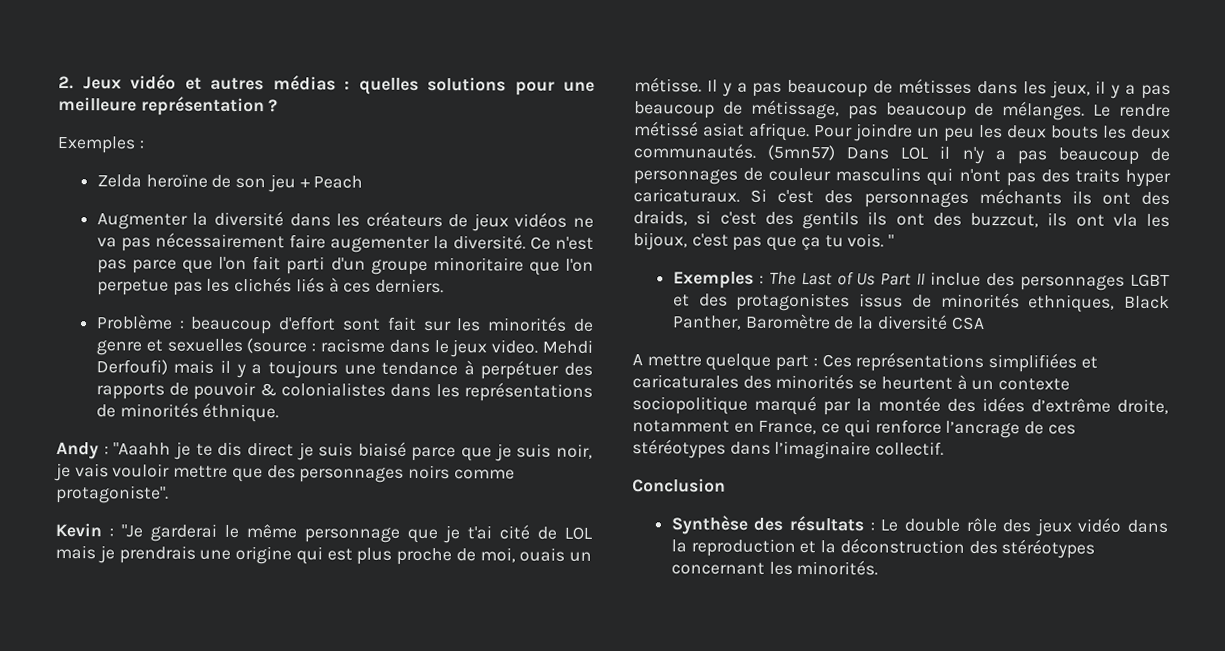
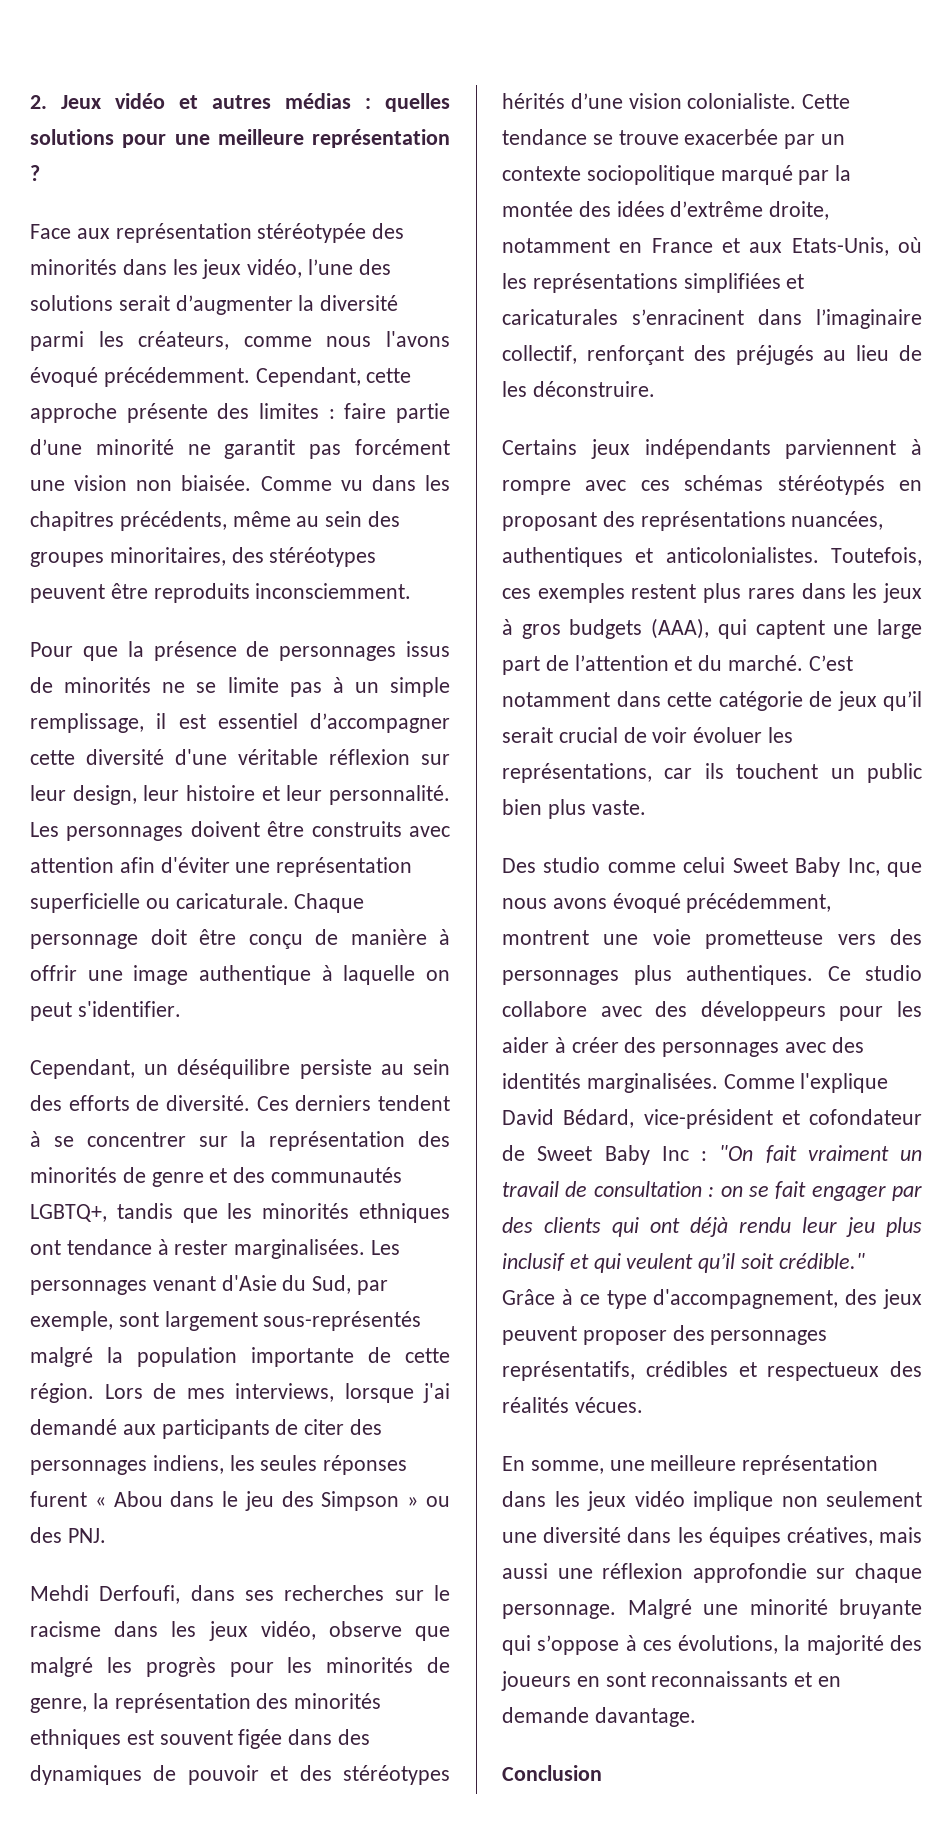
[57,135,144,154] [96,174,364,193] [96,210,595,232] [96,232,594,254] [96,256,595,276] [96,276,444,296] [95,314,595,335] [95,338,594,358] [95,359,594,380] [95,381,593,402] [95,402,280,423] [56,441,594,462] [54,462,515,483] [56,484,169,504] [55,522,593,544] [55,544,592,566] [634,77,1171,100] [634,99,1171,121] [634,121,1171,142] [633,143,1170,165] [633,167,1171,188] [633,188,1170,208] [633,210,1170,230] [633,232,895,251] [672,271,1170,291] [672,292,1170,313] [671,313,985,331] [632,352,1098,373] [632,373,968,390] Exemples : // Zelda heroïne de son jeu + Peach // Augmenter la diversité dans les créateurs de jeux vidéos ne va pas nécessairement faire augementer la diversité. Ce n'est pas parce que l'on fait parti d'un groupe minoritaire que l'on perpetue pas les clichés liés à ces derniers. // Problème : beaucoup d'effort sont fait sur les minorités de genre et sexuelles (source : racisme dans le jeux video. Mehdi Derfoufi) mais il y a toujours une tendance à perpétuer des rapports de pouvoir & colonialistes dans les représentations de minorités éthnique. // Andy : "Aaahh je te dis direct je suis biaisé parce que je suis noir, je vais vouloir mettre que des personnages noirs comme protagoniste". // Kevin : "Je garderai le même personnage que je t'ai cité de LOL mais je prendrais une origine qui est plus proche de moi, ouais un métisse. Il y a pas beaucoup de métisses dans les jeux, il y a pas beaucoup de métissage, pas beaucoup de mélanges. Le rendre métissé asiat afrique. Pour joindre un peu les deux bouts les deux communautés. (5mn57) Dans LOL il n'y a pas beaucoup de personnages de couleur masculins qui n'ont pas des traits hyper caricaturaux. Si c'est des personnages méchants ils ont des draids, si c'est des gentils ils ont des buzzcut, ils ont vla les bijoux, c'est pas que ça tu vois. " // Exemples : The Last of Us Part II inclue des personnages LGBT et des protagonistes issus de minorités ethniques, Black Panther, Baromètre de la diversité CSA // A mettre quelque part : Ces représentations simplifiées et caricaturales des minorités se heurtent à -> [30,223,405,243] [30,259,391,279] [30,295,399,315] [30,331,450,351] [30,367,412,387] [30,403,451,423] [30,439,450,459] [30,475,451,491] [30,511,401,531] [30,547,377,567] [30,583,412,603] [30,641,450,661] [30,677,450,697] [30,713,450,733] [30,749,450,765] [30,785,450,805] [30,821,450,841] [30,857,413,877] [30,893,365,913] [30,929,450,949] [30,965,451,985] [30,1001,181,1021] [30,1059,450,1079] [30,1095,450,1111] [30,1131,450,1151] [30,1167,403,1187] [30,1203,450,1223] [30,1239,401,1259] [30,1275,389,1295] [30,1311,422,1331] [30,1347,450,1367] [30,1383,450,1403] [30,1419,383,1439] [30,1455,408,1475] [30,1491,450,1511] [30,1527,106,1543] [30,1585,450,1604] [30,1621,450,1641] [30,1657,450,1677] [30,1693,382,1713] [30,1729,371,1749] [30,1765,450,1785] [502,93,851,109] [502,129,816,149] Face aux représentation stéréotypée des minorités dans les jeux vidéo, l’une des solutions serait d’augmenter la diversité parmi les créateurs, comme nous l'avons évoqué précédemment. Cependant, cette approche présente des limites : faire partie d’une minorité ne garantit pas forcément une vision non biaisée. Comme vu dans les chapitres précédents, même au sein des groupes minoritaires, des stéréotypes peuvent être reproduits inconsciemment. // Pour que la présence de personnages issus de minorités ne se limite pas à un simple remplissage, il est essentiel d’accompagner cette diversité d'une véritable réflexion sur leur design, leur histoire et leur personnalité. Les personnages doivent être construits avec attention afin d'éviter une représentation superficielle ou caricaturale. Chaque personnage doit être conçu de manière à offrir une image authentique à laquelle on peut s'identifier. // Cependant, un déséquilibre persiste au sein des efforts de diversité. Ces derniers tendent à se concentrer sur la représentation des minorités de genre et des communautés LGBTQ+, tandis que les minorités ethniques ont tendance à rester marginalisées. Les personnages venant d'Asie du Sud, par exemple, sont largement sous-représentés malgré la population importante de cette région. Lors de mes interviews, lorsque j'ai demandé aux participants de citer des personnages indiens, les seules réponses furent « Abou dans le jeu des Simpson » ou des PNJ. // Mehdi Derfoufi, dans ses recherches sur le racisme dans les jeux vidéo, observe que malgré les progrès pour les minorités de genre, la représentation des minorités ethniques est souvent figée dans des dynamiques de pouvoir et des stéréotypes hérités d’une vision colonialiste. Cette tendance se trouve exacerbée par
[758,419,1076,439] [632,439,945,460] [632,478,726,493] [670,515,1168,537] [670,538,1096,559] [670,560,879,576] France, ce qui renforce l’ancrage de ces stéréotypes dans l’imaginaire collectif. // Conclusion // Synthèse des résultats : Le double rôle des jeux vidéo dans la reproduction et la déconstruction des stéréotypes concernant les minorités. -> [651,237,922,256] [502,273,805,293] [502,309,922,329] [502,345,922,365] [502,381,655,397] [502,439,922,459] [502,475,922,495] [502,511,884,531] [502,547,922,567] [502,583,922,603] [502,618,922,639] [502,655,853,675] [502,691,922,711] [502,727,794,743] [502,763,922,783] [502,799,646,819] [502,857,922,877] [502,893,832,913] [502,929,922,949] [502,965,922,985] [502,1001,922,1021] [502,1037,864,1057] [502,1073,889,1093] [502,1109,922,1129] [502,1145,922,1165] [502,1181,922,1201] [502,1217,922,1237] [502,1253,865,1273] [502,1289,922,1309] [502,1325,828,1345] [502,1361,922,1381] [502,1397,643,1413] [502,1455,879,1475] [502,1491,922,1511] [502,1527,922,1547] [502,1563,922,1583] [502,1599,922,1619] [502,1635,922,1655] [501,1671,842,1691] [502,1707,696,1727] [502,1765,602,1781] France et aux Etats-Unis, où les représentations simplifiées et caricaturales s’enracinent dans l’imaginaire collectif, renforçant des préjugés au lieu de les déconstruire. // Certains jeux indépendants parviennent à rompre avec ces schémas stéréotypés en proposant des représentations nuancées, authentiques et anticolonialistes. Toutefois, ces exemples restent plus rares dans les jeux à gros budgets (AAA), qui captent une large part de l’attention et du marché. C’est notamment dans cette catégorie de jeux qu’il serait crucial de voir évoluer les représentations, car ils touchent un public bien plus vaste. // Des studio comme celui Sweet Baby Inc, que nous avons évoqué précédemment, montrent une voie prometteuse vers des personnages plus authentiques. Ce studio collabore avec des développeurs pour les aider à créer des personnages avec des identités marginalisées. Comme l'explique David Bédard, vice-président et cofondateur de Sweet Baby Inc : "On fait vraiment un travail de consultation : on se fait engager par des clients qui ont déjà rendu leur jeu plus inclusif et qui veulent qu’il soit crédible." Grâce à ce type d'accompagnement, des jeux peuvent proposer des personnages représentatifs, crédibles et respectueux des réalités vécues. // En somme, une meilleure représentation dans les jeux vidéo implique non seulement une diversité dans les équipes créatives, mais aussi une réflexion approfondie sur chaque personnage. Malgré une minorité bruyante qui s’oppose à ces évolutions, la majorité des joueurs en sont reconnaissants et en demande davantage. // Conclusion

